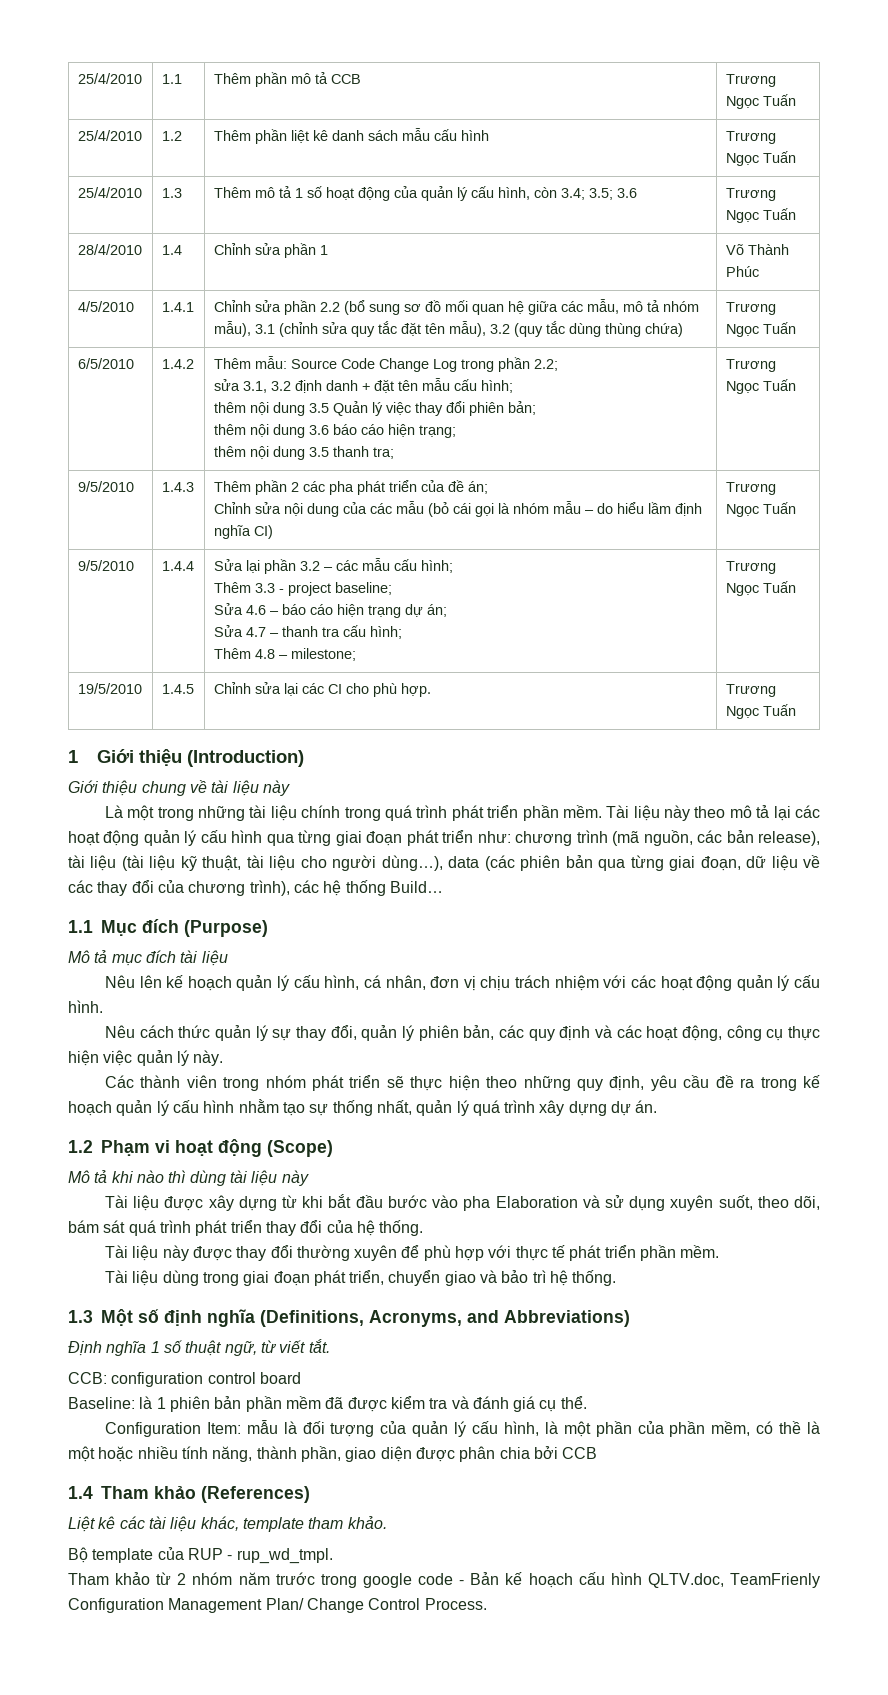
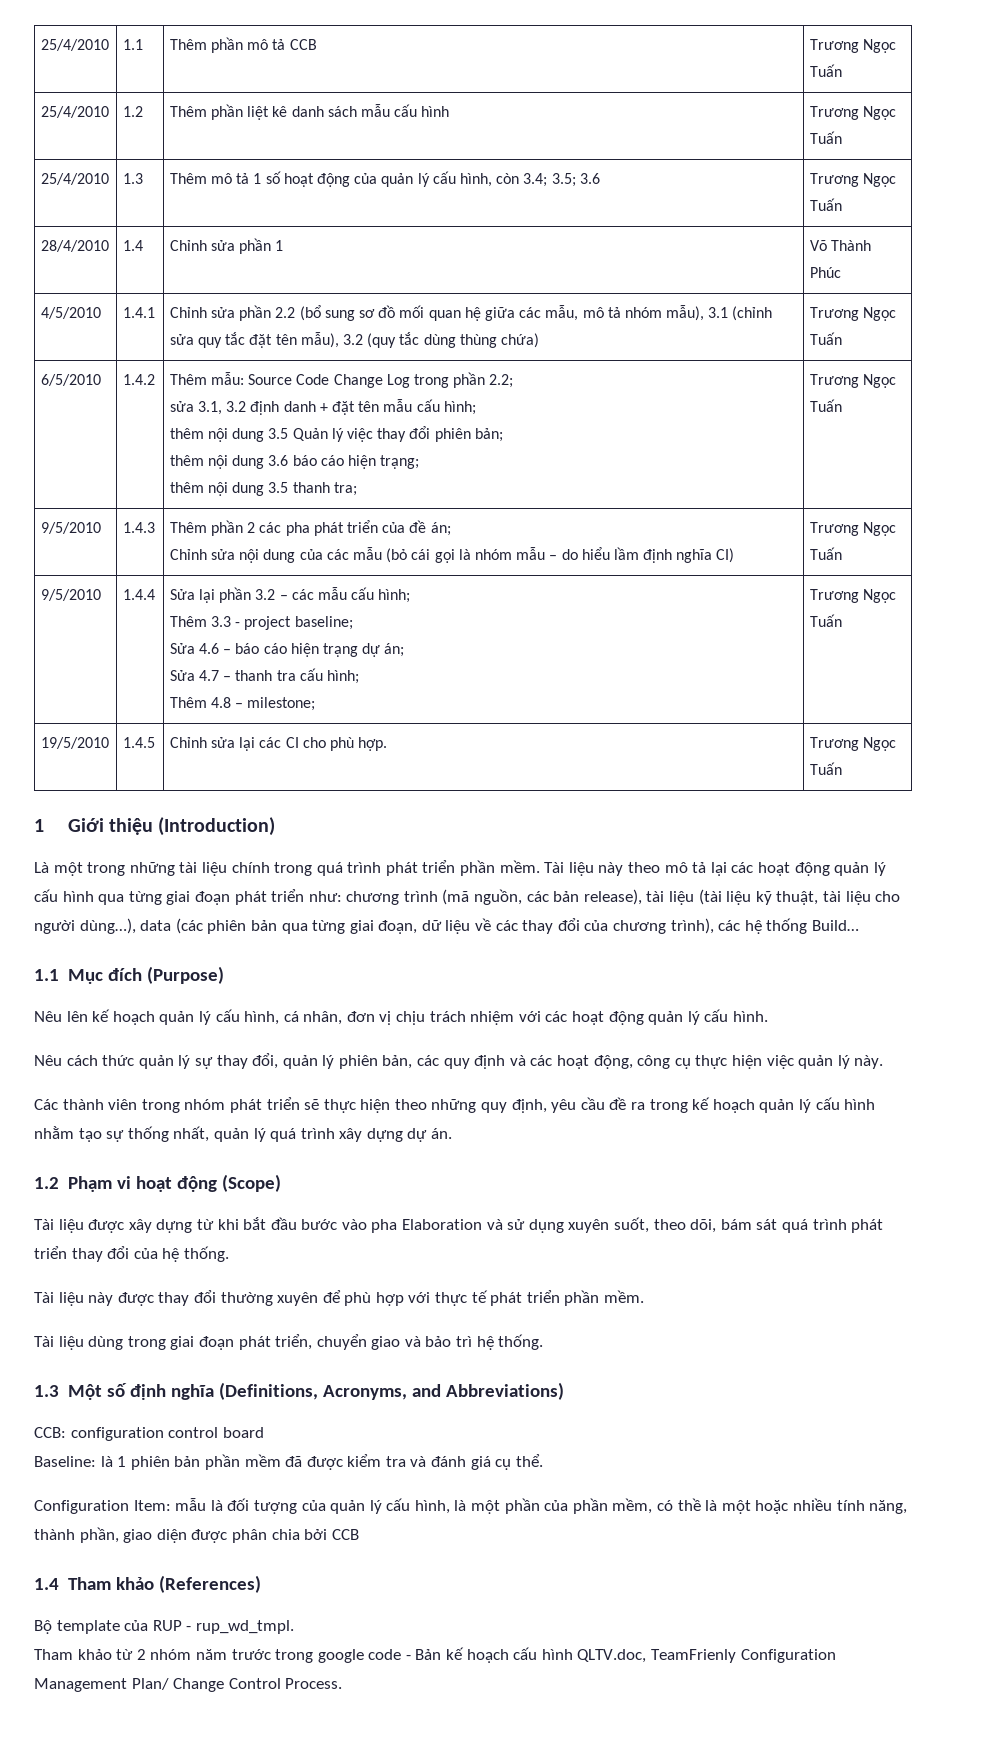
[68,780,290,796] // Giới thiệu chung về tài liệu này -> (276, 826) none
[68,950,228,966] // Mô tả mục đích tài liệu -> (224, 975) none
[68,1170,309,1186] // Mô tả khi nào thì dùng tài liệu này -> (281, 1183) none
[68,1339,330,1356] // Định nghĩa 1 số thuật ngữ, từ viết tắt. -> (564, 1391) none
[68,1516,387,1532] // Liệt kê các tài liệu khác, template tham khảo. -> (261, 1584) none

